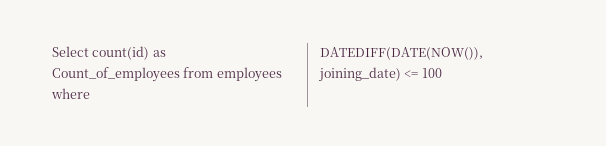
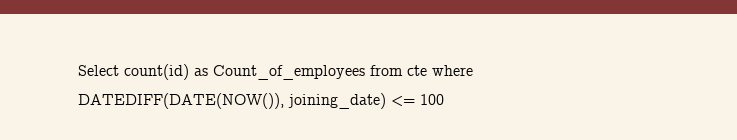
[216,67,282,82] employees -> [407,65,427,76] cte

